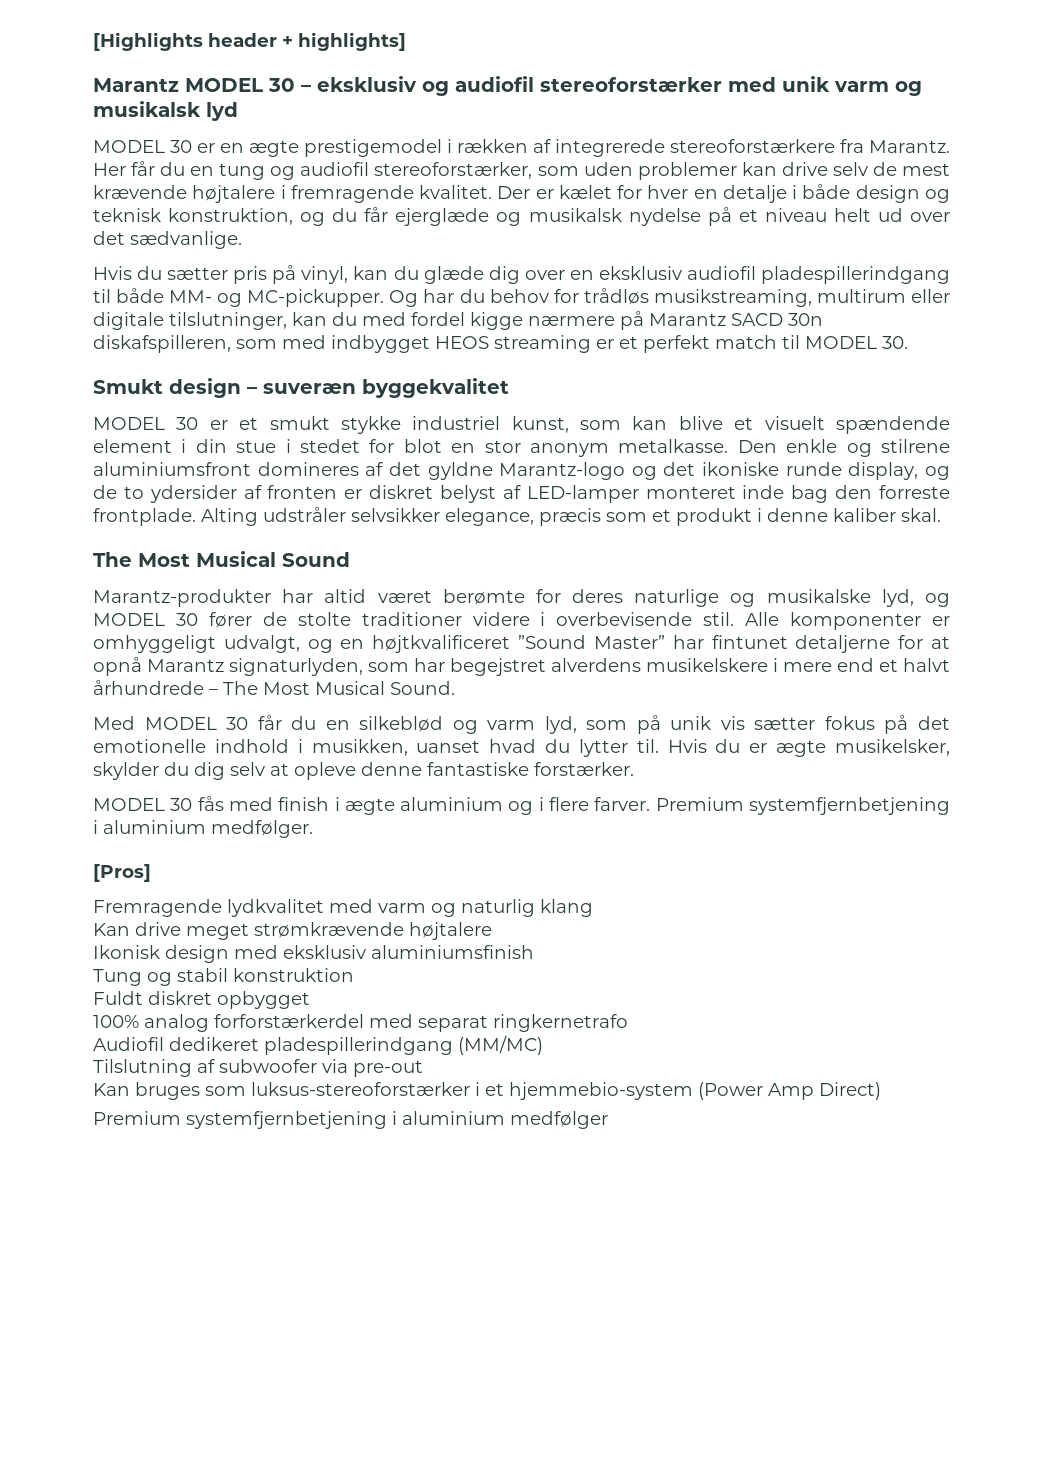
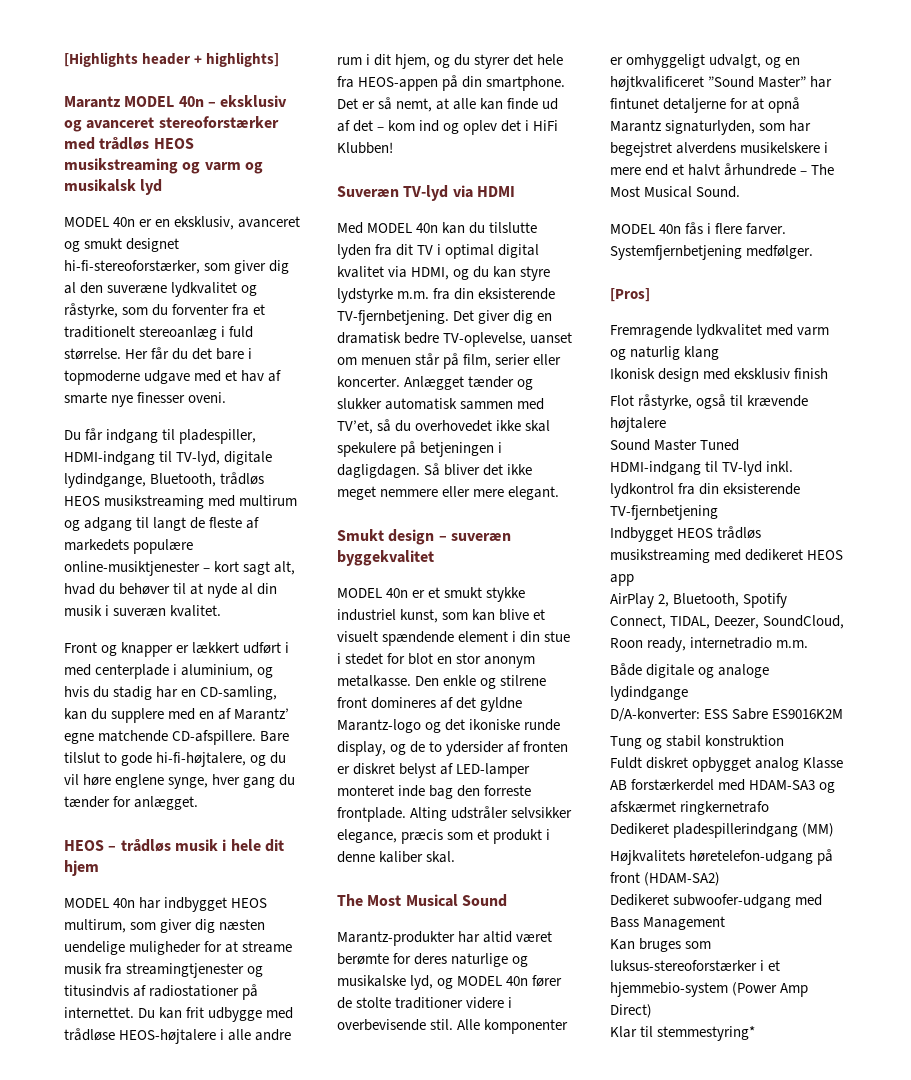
[268,78,295,92] 30 -> [178,96,204,107] 40n
[455,76,534,92] audiofil -> [86,117,155,129] avanceret
[782,76,830,92] unik -> [99,137,194,150] [64,158,201,174] trådløs HEOS musikstreaming og
[170,140,192,153] 30 -> [113,217,136,227] 40n
[249,139,950,157] [93,161,951,180] [93,184,950,203] [93,207,950,226] [93,231,242,249] [93,265,950,284] [93,288,951,307] [93,311,823,330] [93,335,908,353] ægte prestigemodel i rækken af integrerede stereoforstærkere fra Marantz. Her får du en tung og audiofil stereoforstærker, som uden problemer kan drive selv de mest krævende højtalere i fremragende kvalitet. Der er kælet for hver en detalje i både design og teknisk konstruktion, og du får ejerglæde og musikalsk nydelse på et niveau helt ud over det sædvanlige. // Hvis du sætter pris på vinyl, kan du glæde dig over en eksklusiv audiofil pladespillerindgang til både MM- og MC-pickupper. Og har du behov for trådløs musikstreaming, multirum eller digitale tilslutninger, kan du med fordel kigge nærmere på Marantz SACD 30n diskafspilleren, som med indbygget HEOS streaming er et perfekt match til MODEL 30. -> [174,216,301,230] [64,238,180,252] [64,260,290,274] [64,282,258,297] [64,303,266,319] [64,326,254,340] [64,347,253,360] [64,370,282,385] [64,392,227,407] [64,428,257,444] [64,451,273,466] [64,472,265,488] [64,495,298,509] [64,517,260,531] [64,539,194,554] [64,561,296,576] [64,583,278,598] [64,605,222,617] [64,642,290,657] [64,664,274,679] [64,686,278,700] [64,708,290,723] [64,730,290,745] [64,752,287,767] [64,774,296,789] [64,796,199,810] [64,839,284,852] [64,860,99,876] [64,897,268,912] [64,919,266,933] [64,941,293,955] [64,963,264,978] [64,984,259,1000] [64,1007,294,1022] [64,1028,292,1044] [337,54,564,69] [337,75,566,91] [337,97,559,112] [337,120,559,135] [337,142,393,154] [337,185,515,201] [337,222,538,234] [337,244,540,259] [337,266,551,281] [337,288,556,303] [337,310,553,325] [337,332,573,347] [337,353,562,369] [337,376,534,390] [337,398,545,410] [337,419,551,434] [337,441,503,457] [337,463,533,478] [337,486,560,500] eksklusiv, avanceret og smukt designet hi-fi-stereoforstærker, som giver dig al den suveræne lydkvalitet og råstyrke, som du forventer fra et traditionelt stereoanlæg i fuld størrelse. Her får du det bare i topmoderne udgave med et hav af smarte nye finesser oveni. // Du får indgang til pladespiller, HDMI-indgang til TV-lyd, digitale lydindgange, Bluetooth, trådløs HEOS musikstreaming med multirum og adgang til langt de fleste af markedets populære online-musiktjenester – kort sagt alt, hvad du behøver til at nyde al din musik i suveræn kvalitet. // Front og knapper er lækkert udført i med centerplade i aluminium, og hvis du stadig har en CD-samling, kan du supplere med en af Marantz’ egne matchende CD-afspillere. Bare tilslut to gode hi-fi-højtalere, og du vil høre englene synge, hver gang du tænder for anlægget. // HEOS – trådløs musik i hele dit hjem // MODEL 40n har indbygget HEOS multirum, som giver dig næsten uendelige muligheder for at streame musik fra streamingtjenester og titusindvis af radiostationer på internettet. Du kan frit udbygge med trådløse HEOS-højtalere i alle andre rum i dit hjem, og du styrer det hele fra HEOS-appen på din smartphone. Det er så nemt, at alle kan finde ud af det – kom ind og oplev det i HiFi Klubben! // Suveræn TV-lyd via HDMI // Med MODEL 40n kan du tilslutte lyden fra dit TV i optimal digital kvalitet via HDMI, og du kan styre lydstyrke m.m. fra din eksisterende TV-fjernbetjening. Det giver dig en dramatisk bedre TV-oplevelse, uanset om menuen står på film, serier eller koncerter. Anlægget tænder og slukker automatisk sammen med TV’et, så du overhovedet ikke skal spekulere på betjeningen i dagligdagen. Så bliver det ikke meget nemmere eller mere elegant.
[176,417,199,430] 30 -> [386,588,409,598] 40n
[93,462,251,476] aluminiumsfront -> [337,697,367,708] front
[175,613,198,626] 30 -> [506,976,529,986] 40n
[93,715,950,734] [93,739,950,757] [93,762,634,780] [93,796,950,815] [93,820,206,834] Med MODEL 30 får du en silkeblød og varm lyd, som på unik vis sætter fokus på det emotionelle indhold i musikken, uanset hvad du lytter til. Hvis du er ægte musikelsker, skylder du dig selv at opleve denne fantastiske forstærker. // MODEL 30 fås med finish i ægte aluminium og i flere farver. Premium systemfjernbetjening i aluminium -> [610,222,787,235] [610,245,742,260] MODEL 40n fås i flere farver. Systemfjernbetjening
[93,922,492,940] // Kan drive meget strømkrævende højtalere -> (720, 353) none
[371,945,534,959] aluminiumsfinish -> [794,368,829,379] [610,394,809,410] [610,417,666,432] [610,439,740,451] [610,461,794,476] [610,483,801,498] [610,505,718,520] [610,526,762,542] [610,549,844,563] [610,574,634,586] [610,593,788,608] [610,615,845,629] [610,637,809,652] [610,663,770,678] [610,686,688,701] [610,708,844,722] finish // Flot råstyrke, også til krævende højtalere // Sound Master Tuned // HDMI-indgang til TV-lyd inkl. lydkontrol fra din eksisterende TV-fjernbetjening // Indbygget HEOS trådløs musikstreaming med dedikeret HEOS app // AirPlay 2, Bluetooth, Spotify Connect, TIDAL, Deezer, SoundCloud, Roon ready, internetradio m.m. // Både digitale og analoge lydindgange // D/A-konverter: ESS Sabre ES9016K2M
[93,1014,628,1032] [93,1035,543,1055] [93,1059,423,1077] // 100% analog forforstærkerdel med separat ringkernetrafo // Audiofil dedikeret pladespillerindgang (MM/MC) // Tilslutning af subwoofer via pre-out -> [755,757,844,771] [610,779,836,793] [610,801,770,815] [610,823,835,838] [610,849,834,865] [610,872,721,886] [610,894,823,908] [610,916,726,930] analog Klasse AB forstærkerdel med HDAM-SA3 og afskærmet ringkernetrafo // Dedikeret pladespillerindgang (MM) // Højkvalitets høretelefon-udgang på front (HDAM-SA2) // Dedikeret subwoofer-udgang med Bass Management
[93,1111,608,1129] Premium systemfjernbetjening i aluminium medfølger -> [610,1026,756,1041] Klar til stemmestyring*

